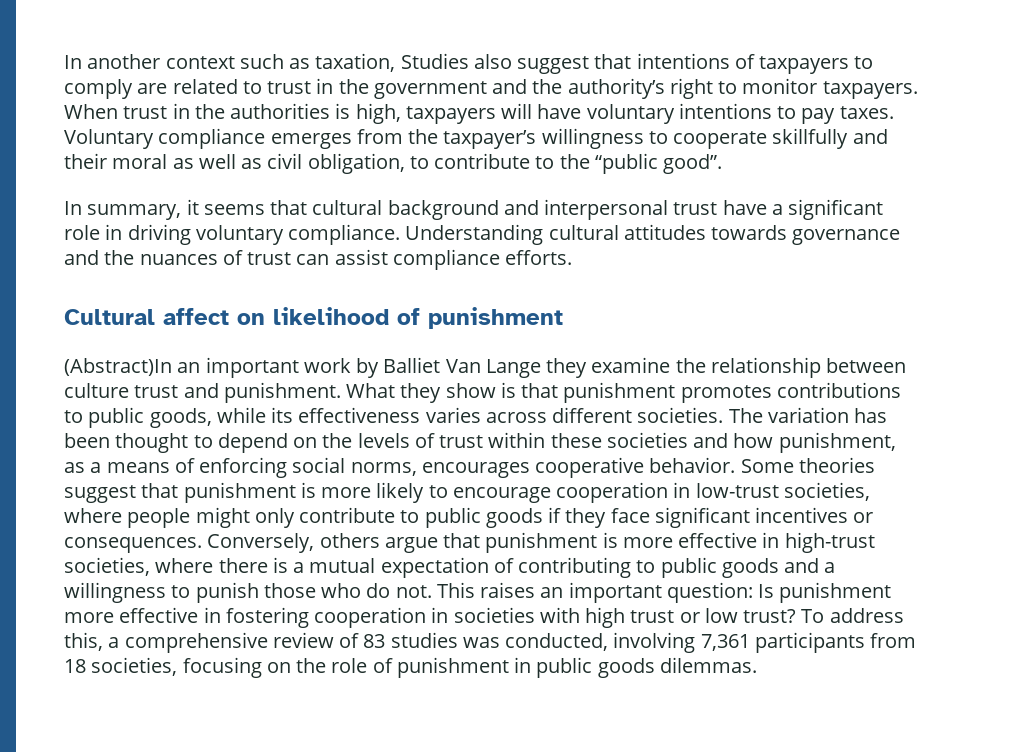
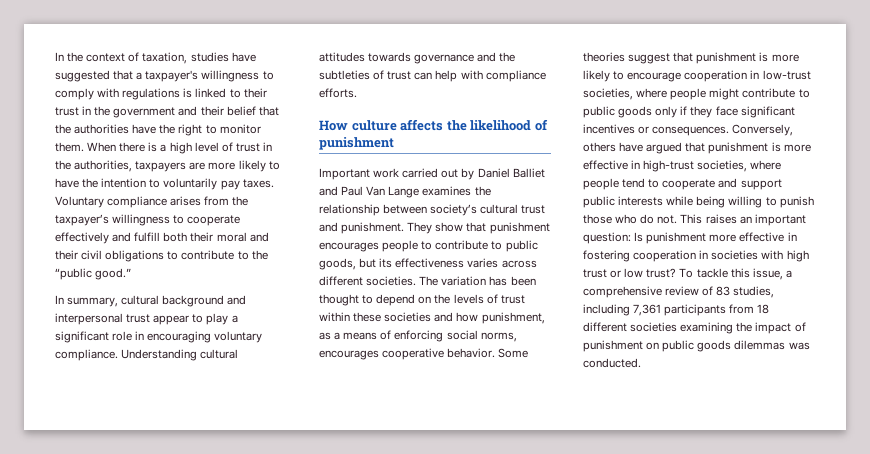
[64,53,874,74] [64,79,262,99] In another context such as taxation, Studies also suggest that intentions of taxpayers to comply are related to -> [55,52,256,64] [55,70,274,82] [55,88,267,100] In the context of taxation, studies have suggested that a taxpayer's willingness to comply with regulations is linked to their
[532,78,918,99] [64,103,797,124] the authority’s right to monitor taxpayers. When trust in the authorities is high, taxpayers will have voluntary intentions to -> [200,106,279,116] [55,124,261,136] [55,142,272,154] [55,160,280,172] [55,178,218,190] their belief that the authorities have the right to monitor them. When there is a high level of trust in the authorities, taxpayers are more likely to have the intention to voluntarily
[270,133,352,149] emerges -> [170,196,202,206] arises
[772,128,888,149] [64,153,405,174] skillfully and their moral as well as civil obligation, -> [55,232,269,244] [55,250,165,262] effectively and fulfill both their moral and their civil obligations
[663,154,723,174] good”. -> [95,268,132,280] good.”
[186,199,308,215] it seems that -> (119, 302) none
[722,200,767,215] have -> [153,313,229,325] appear to play
[127,224,191,245] driving -> [147,331,212,343] encouraging
[139,254,218,265] nuances -> [319,70,370,80] subtleties
[334,249,388,265] assist -> [435,70,483,82] help with
[64,308,265,325] Cultural affect on -> [319,119,467,131] How culture affects the
[64,357,671,378] (Abstract)In an important work by Balliet Van Lange they examine -> [319,168,545,180] [319,186,472,198] Important work carried out by Daniel Balliet and Paul Van Lange examines
[64,383,129,398] culture -> [430,204,519,216] society’s cultural
[346,382,901,403] What they show is that punishment promotes contributions -> [407,222,550,234] [319,240,489,252] They show that punishment encourages people to contribute
[216,407,266,423] while -> [359,258,377,268] but
[254,508,295,528] only -> (740, 94) none
(543, 518) none -> [655,106,678,118] only
[384,537,438,553] argue -> [619,142,683,154] have argued
[218,557,836,578] [64,582,166,603] there is a mutual expectation of contributing to public goods and a willingness -> [583,178,782,190] [583,196,763,208] people tend to cooperate and support public interests while being willing
[829,608,904,623] [64,632,103,651] address this, -> [696,268,783,280] tackle this issue,
[390,632,917,653] [64,657,757,678] studies was conducted, involving 7,361 participants from 18 societies, focusing on the role of punishment in public goods dilemmas. -> [733,286,775,298] [583,304,770,316] [583,322,806,334] [583,340,810,352] [583,358,641,368] studies, including 7,361 participants from 18 different societies examining the impact of punishment on public goods dilemmas was conducted.

